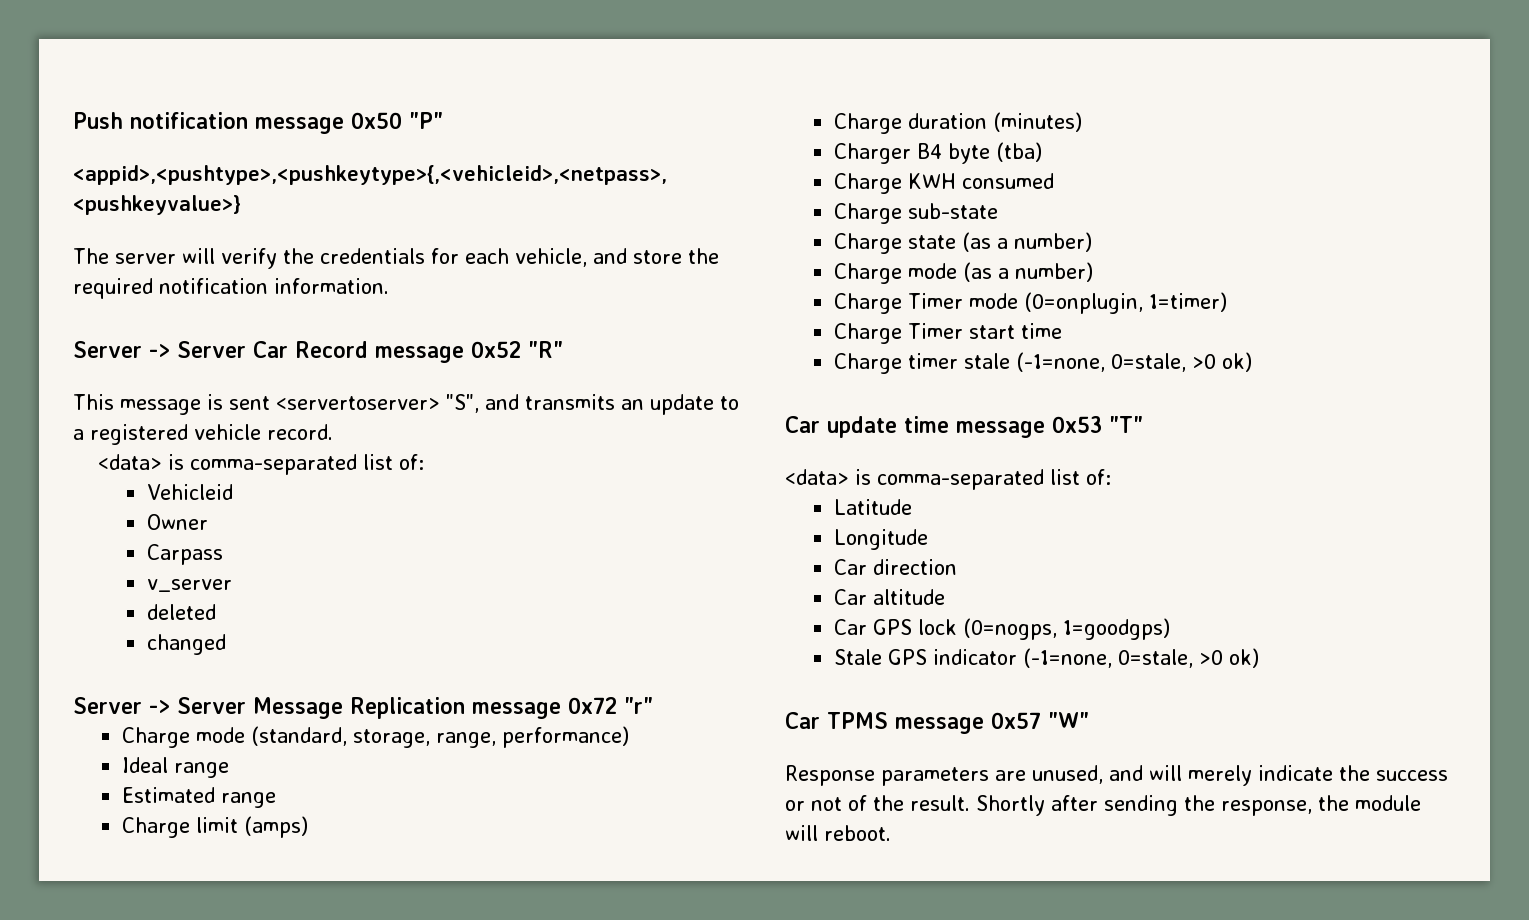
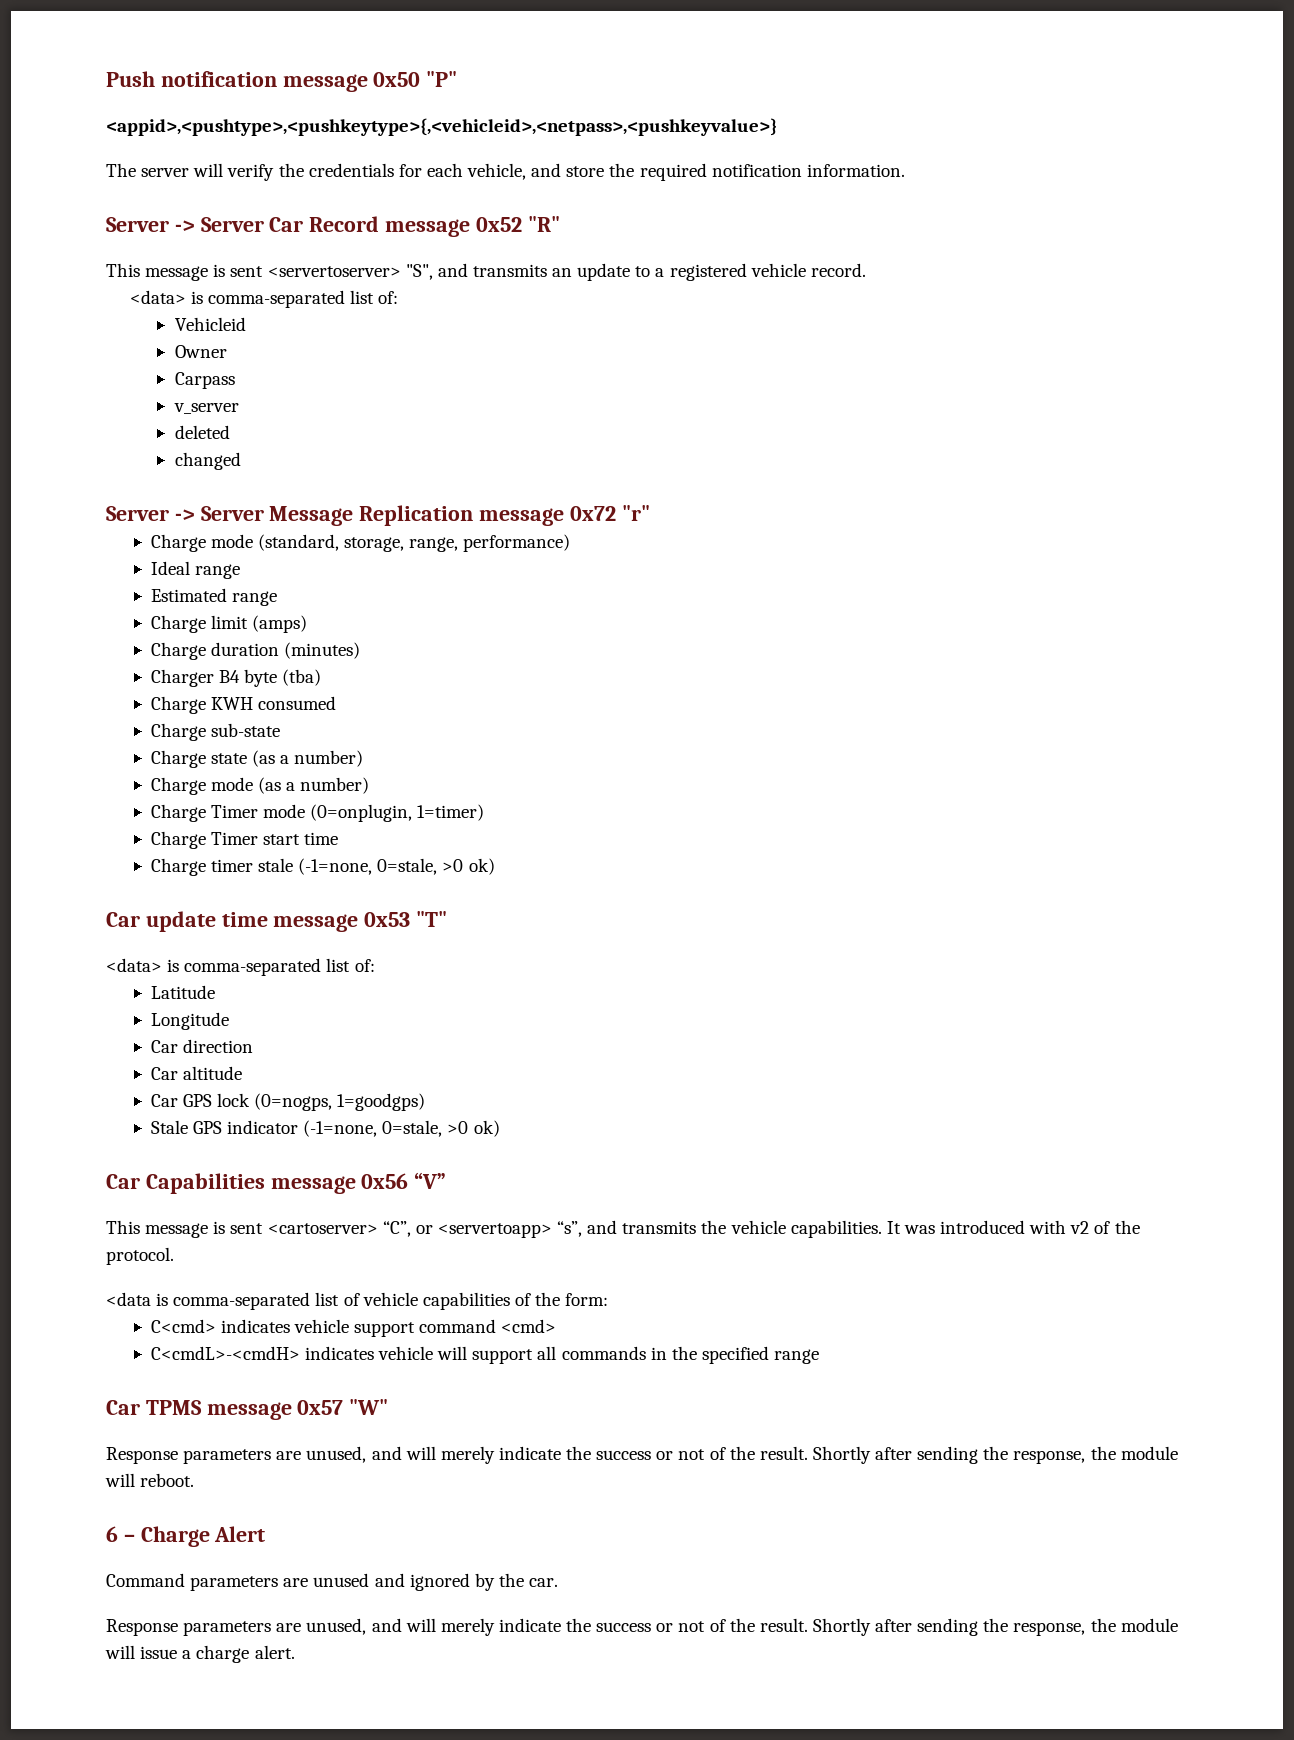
(1260, 658) none -> [106,1172,447,1194] [106,1220,1140,1238] [106,1247,174,1265] [106,1292,609,1310] [150,1319,557,1337] [150,1346,820,1364] // Car Capabilities message 0x56 “V” // This message is sent <cartoserver> “C”, or <servertoapp> “s”, and transmits the vehicle capabilities. It was introduced with v2 of the protocol. // <data is comma-separated list of vehicle capabilities of the form: // C<cmd> indicates vehicle support command <cmd> // C<cmdL>-<cmdH> indicates vehicle will support all commands in the specified range
(891, 833) none -> [106,1526,266,1547] [106,1573,559,1591] [106,1618,1178,1636] [105,1645,295,1663] // 6 – Charge Alert // Command parameters are unused and ignored by the car. // Response parameters are unused, and will merely indicate the success or not of the result. Shortly after sending the response, the module will issue a charge alert.

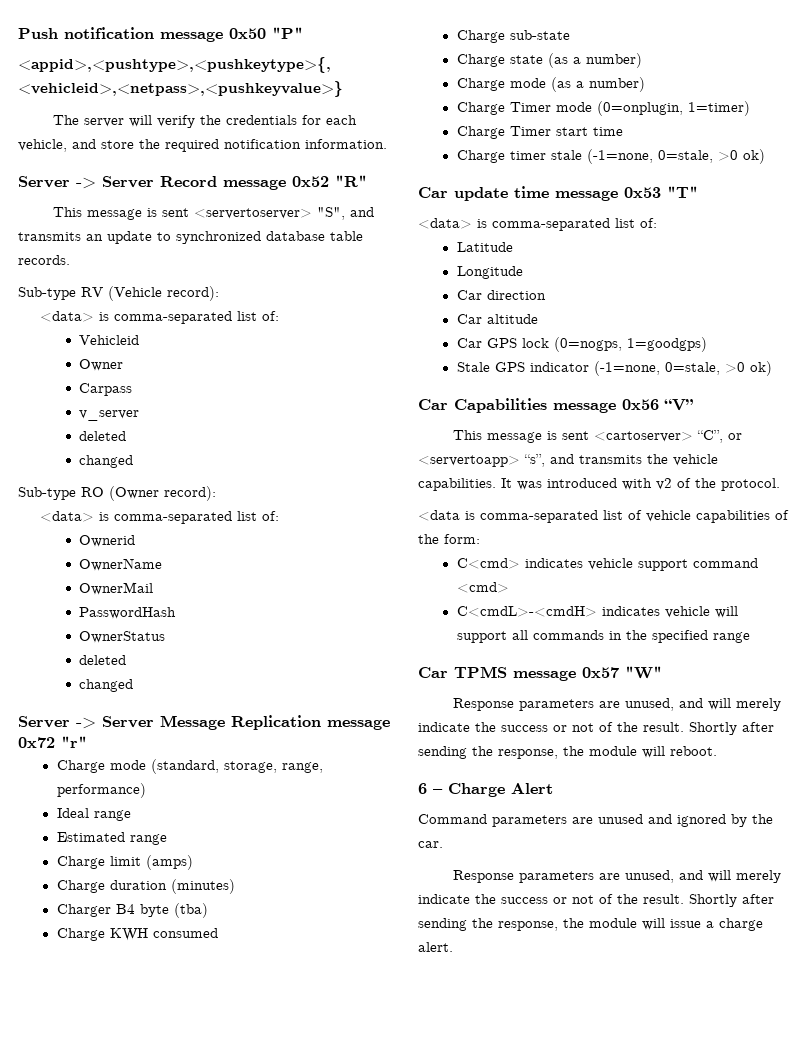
[269,217,304,232] Car -> (154, 182) none
[655,263,866,281] a registered vehicle record. -> [176,231,363,244] [18,255,70,265] [18,286,219,301] synchronized database table records. // Sub-type RV (Vehicle record):
(241, 461) none -> [18,486,216,501] [40,511,280,524] [79,535,136,547] [79,558,163,571] [79,582,154,595] [79,607,177,619] [79,631,166,643] [79,655,127,665] [79,679,134,692] // Sub-type RO (Owner record): // <data> is comma-separated list of: // Ownerid // OwnerName // OwnerMail // PasswordHash // OwnerStatus // deleted // changed

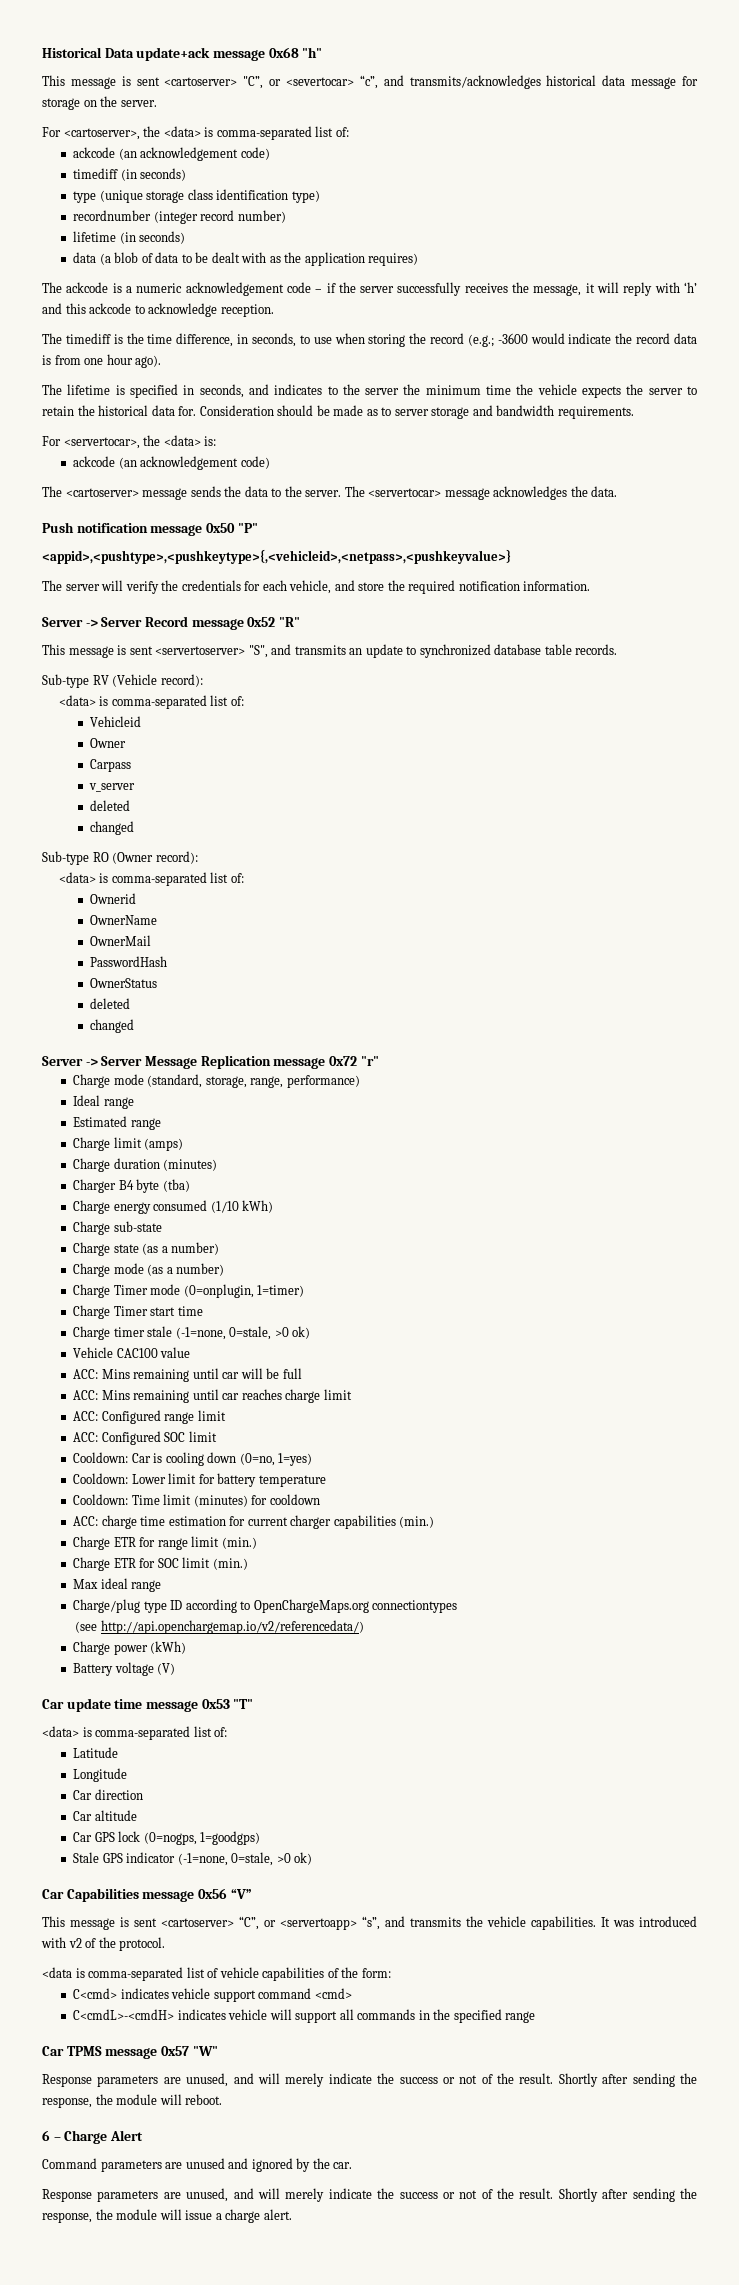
(18, 33) none -> [42,47,323,61] [42,75,698,89] [42,96,157,110] [42,126,349,140] [72,147,270,161] [72,168,187,181] [72,189,320,203] [72,210,286,224] [72,231,186,244] [72,252,419,266] [42,282,697,296] [42,303,274,317] [42,333,698,347] [42,354,162,368] [42,384,697,398] [42,405,634,419] [42,435,217,449] [72,456,270,470] [42,486,618,500] Historical Data update+ack message 0x68 "h" // This message is sent <cartoserver> "C”, or <severtocar> “c”, and transmits/acknowledges historical data message for storage on the server. // For <cartoserver>, the <data> is comma-separated list of: // ackcode (an acknowledgement code) // timediff (in seconds) // type (unique storage class identification type) // recordnumber (integer record number) // lifetime (in seconds) // data (a blob of data to be dealt with as the application requires) // The ackcode is a numeric acknowledgement code – if the server successfully receives the message, it will reply with ‘h’ and this ackcode to acknowledge reception. // The timediff is the time difference, in seconds, to use when storing the record (e.g.; -3600 would indicate the record data is from one hour ago). // The lifetime is specified in seconds, and indicates to the server the minimum time the vehicle expects the server to retain the historical data for. Consideration should be made as to server storage and bandwidth requirements. // For <servertocar>, the <data> is: // ackcode (an acknowledgement code) // The <cartoserver> message sends the data to the server. The <servertocar> message acknowledges the data. //
[109,928,148,941] KWH -> [113,1202,151,1214] energy
(218, 933) none -> [210,1200,274,1213] (1/10 kWh)
(765, 156) none -> [72,1347,191,1358] [72,1368,302,1382] [72,1389,352,1403] [72,1410,226,1424] [72,1431,217,1445] [72,1452,313,1466] [72,1473,326,1487] [72,1494,320,1507] [72,1515,435,1529] [72,1536,257,1550] [72,1557,248,1571] [72,1578,162,1592] [72,1599,458,1613] [75,1620,364,1634] [72,1641,187,1655] [72,1662,176,1676] // Vehicle CAC100 value // ACC: Mins remaining until car will be full // ACC: Mins remaining until car reaches charge limit // ACC: Configured range limit // ACC: Configured SOC limit // Cooldown: Car is cooling down (0=no, 1=yes) // Cooldown: Lower limit for battery temperature // Cooldown: Time limit (minutes) for cooldown // ACC: charge time estimation for current charger capabilities (min.) // Charge ETR for range limit (min.) // Charge ETR for SOC limit (min.) // Max ideal range // Charge/plug type ID according to OpenChargeMaps.org connectiontypes // (see http://api.openchargemap.io/v2/referencedata/) // Charge power (kWh) // Battery voltage (V)

